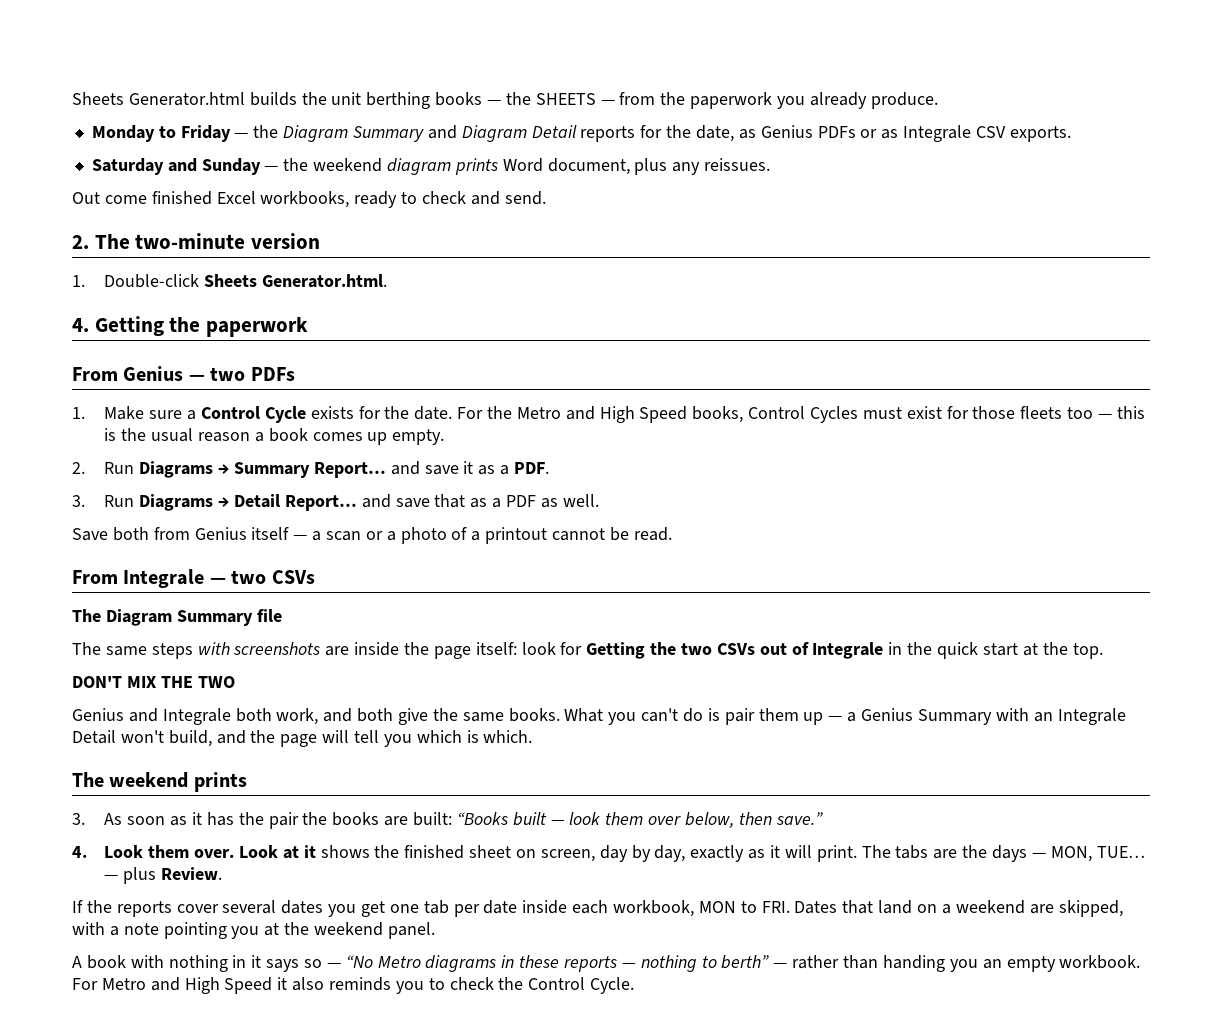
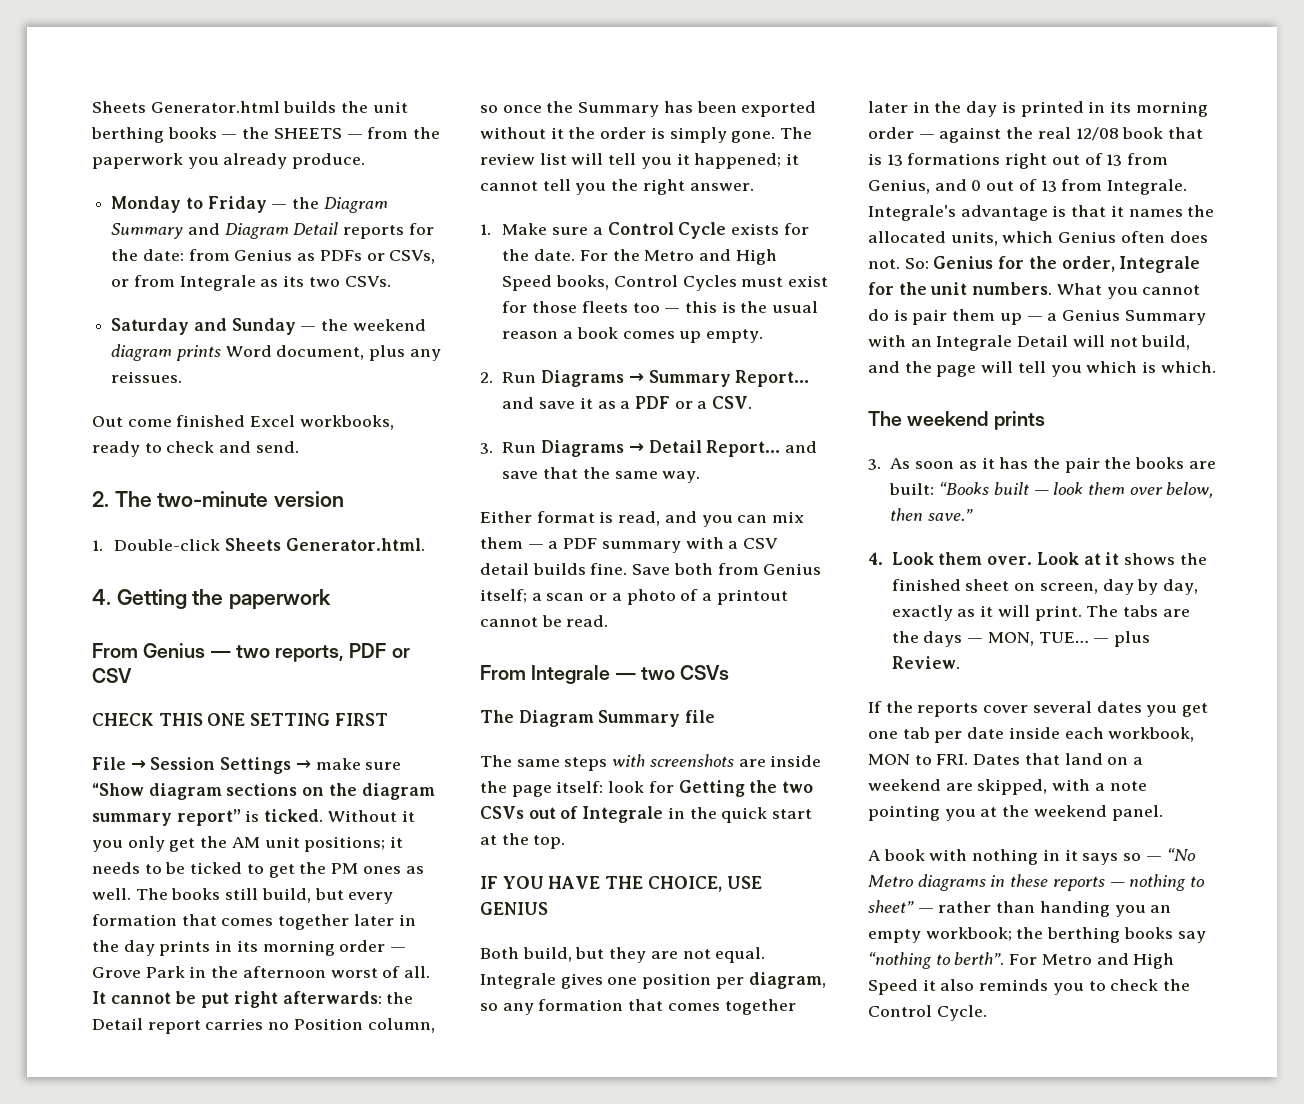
[695,125,1071,142] date, as Genius PDFs or as Integrale CSV exports. -> [142,249,436,264] [111,275,391,291] date: from Genius as PDFs or CSVs, or from Integrale as its two CSVs.
[250,367,295,381] PDFs -> [275,643,410,662] [92,668,132,683] [92,713,388,726] [92,757,402,774] [92,783,435,800] [92,809,415,826] [92,836,404,852] [92,862,424,878] [92,888,394,904] [92,914,416,930] [92,940,407,956] [92,966,431,978] [92,991,414,1008] [92,1018,435,1034] [480,101,817,117] [480,127,813,143] [480,153,800,169] [480,179,754,195] reports, PDF or CSV // CHECK THIS ONE SETTING FIRST // File → Session Settings → make sure “Show diagram sections on the diagram summary report” is ticked. Without it you only get the AM unit positions; it needs to be ticked to get the PM ones as well. The books still build, but every formation that comes together later in the day prints in its morning order — Grove Park in the afternoon worst of all. It cannot be put right afterwards: the Detail report carries no Position column, so once the Summary has been exported without it the order is simply gone. The review list will tell you it happened; it cannot tell you the right answer.
[513,462,549,474] PDF. -> [634,396,753,409] PDF or a CSV.
[470,494,599,508] as a PDF as well. // -> [582,467,701,483] [480,511,805,527] [480,537,779,553] [480,563,628,575] the same way. // Either format is read, and you can mix them — a PDF summary with a CSV detail builds fine.
[251,527,308,540] itself — -> [480,589,527,603] itself;
[72,676,235,688] [72,708,560,725] DON'T MIX THE TWO // Genius and Integrale both work, and both give the same books. -> [480,876,762,892] [480,902,548,915] [480,947,766,963] [480,972,826,989] [480,999,796,1015] [868,101,1208,117] [868,127,1204,143] [868,153,1169,169] [868,179,1188,195] [868,205,1215,221] [868,231,1208,246] [868,256,1201,273] [868,282,1053,295] IF YOU HAVE THE CHOICE, USE GENIUS // Both build, but they are not equal. Integrale gives one position per diagram, so any formation that comes together later in the day is printed in its morning order — against the real 12/08 book that is 13 formations right out of 13 from Genius, and 0 out of 13 from Integrale. Integrale's advantage is that it names the allocated units, which Genius often does not. So: Genius for the order, Integrale for the unit numbers.
[641,708,679,722] can't -> [1142,285,1201,295] cannot
[120,730,164,743] won't -> [1072,335,1138,347] will not
[721,955,770,969] berth” -> [868,900,914,913] sheet”
[1059,955,1141,969] workbook. -> [925,927,1206,943] [868,952,1005,969] workbook; the berthing books say “nothing to berth”.

